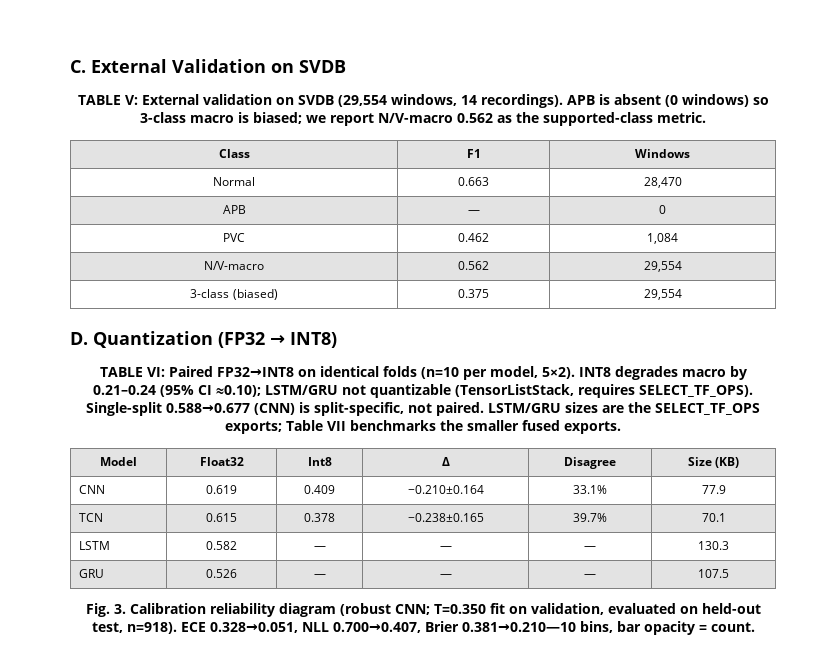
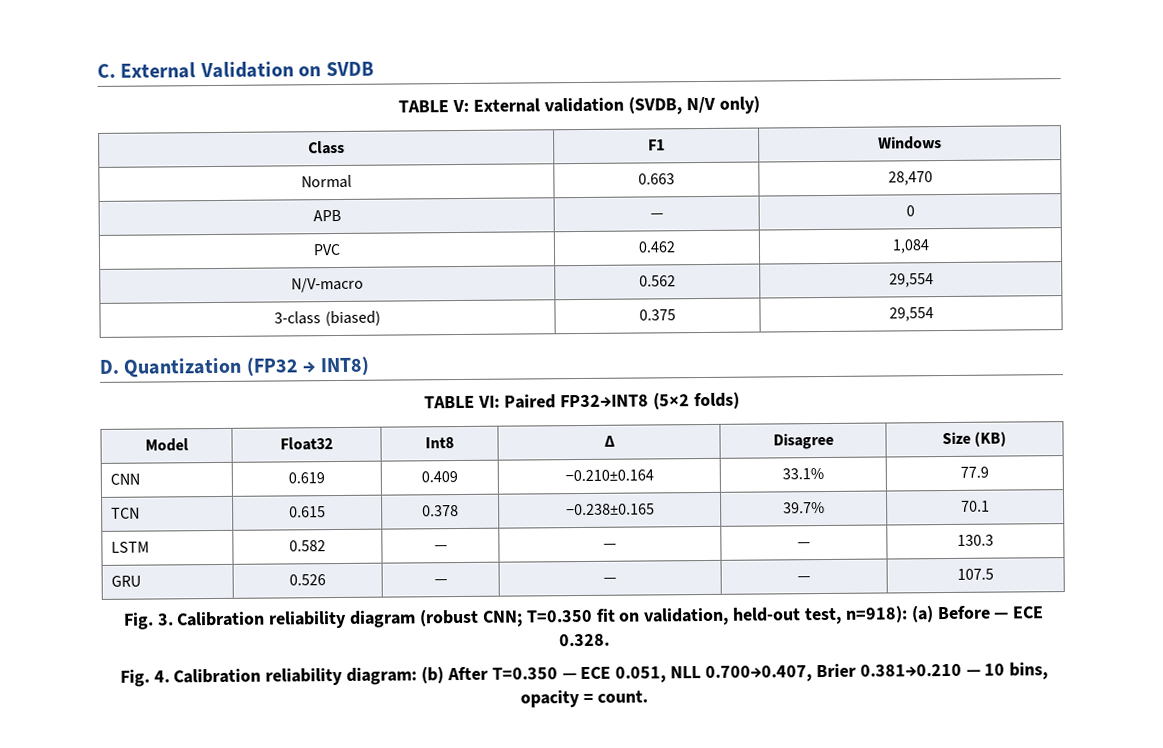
[275,94,769,108] [140,112,706,126] on SVDB (29,554 windows, 14 recordings). APB is absent (0 windows) so 3-class macro is biased; we report N/V-macro 0.562 as the supported-class metric. -> [627,95,760,115] (SVDB, N/V only)
[297,366,747,380] [93,384,753,398] [86,402,760,416] [225,420,621,434] on identical folds (n=10 per model, 5×2). INT8 degrades macro by 0.21–0.24 (95% CI ≈0.10); LSTM/GRU not quantizable (TensorListStack, requires SELECT_TF_OPS). Single-split 0.588→0.677 (CNN) is split-specific, not paired. LSTM/GRU sizes are the SELECT_TF_OPS exports; Table VII benchmarks the smaller fused exports. -> [652,391,740,410] (5×2 folds)
[607,603,761,614] [91,621,641,634] evaluated on held-out test, n=918). ECE 0.328→0.051, NLL 0.700→0.407, Brier 0.381→0.210—10 bins, bar -> [732,605,1045,625] [558,633,610,647] [119,662,1049,687] held-out test, n=918): (a) Before — ECE 0.328. // Fig. 4. Calibration reliability diagram: (b) After T=0.350 — ECE 0.051, NLL 0.700→0.407, Brier 0.381→0.210 — 10 bins,

